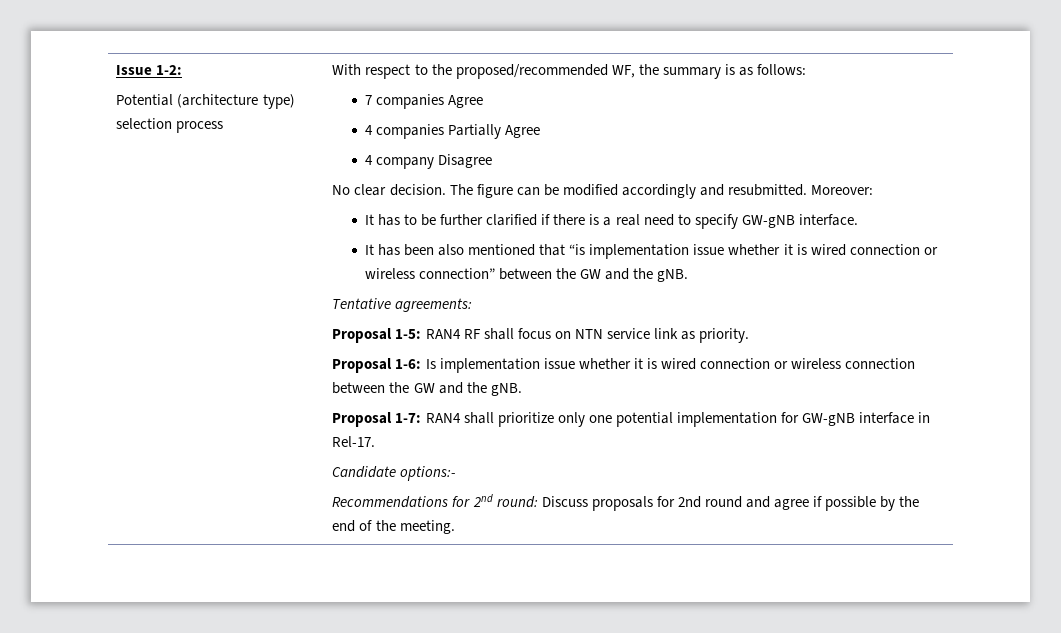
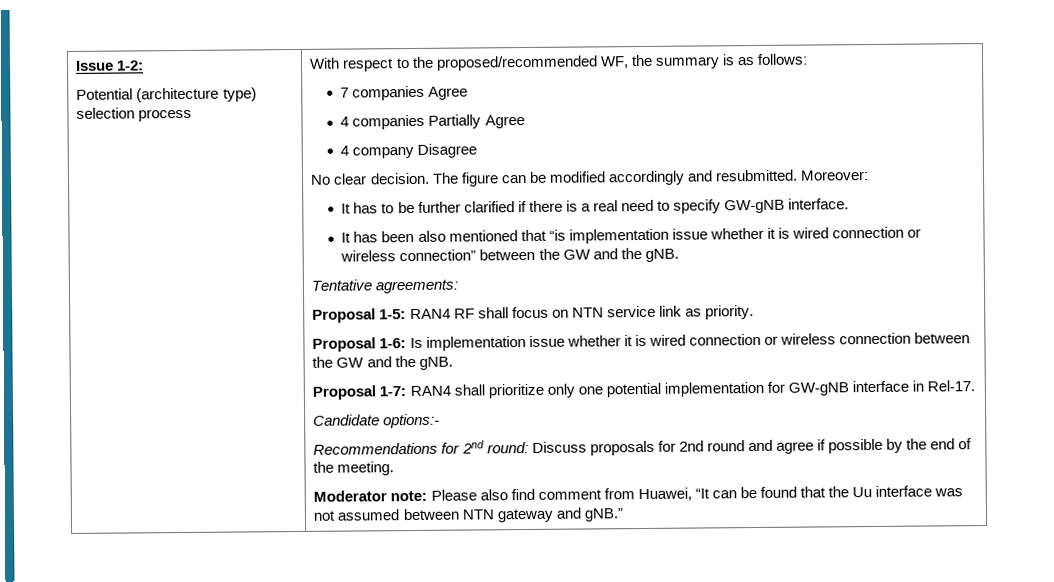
(455, 527) none -> [313,485,964,502] [313,507,624,523] // Moderator note: Please also find comment from Huawei, “It can be found that the Uu interface was not assumed between NTN gateway and gNB.”

